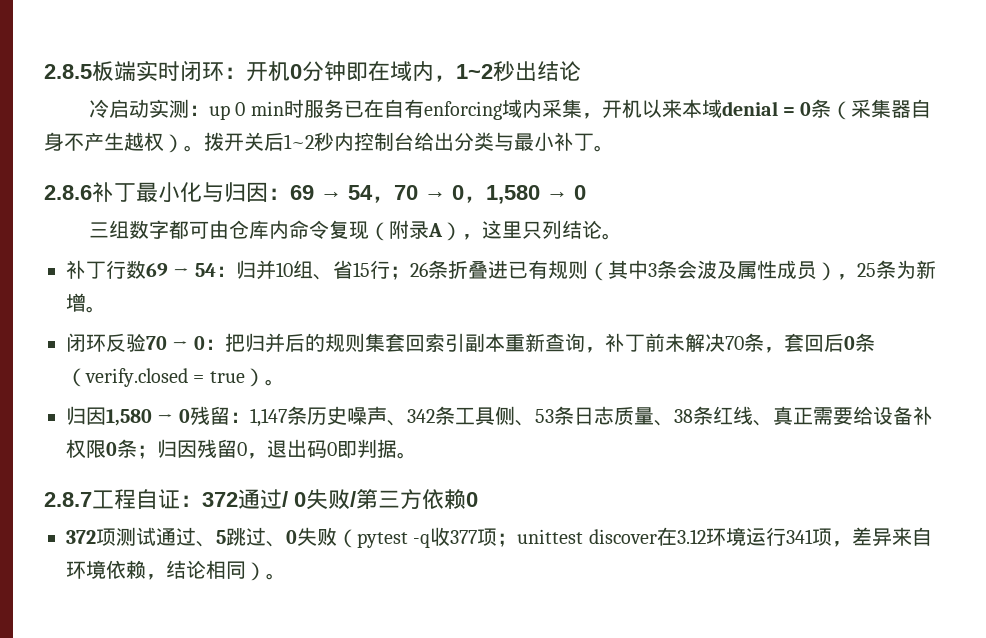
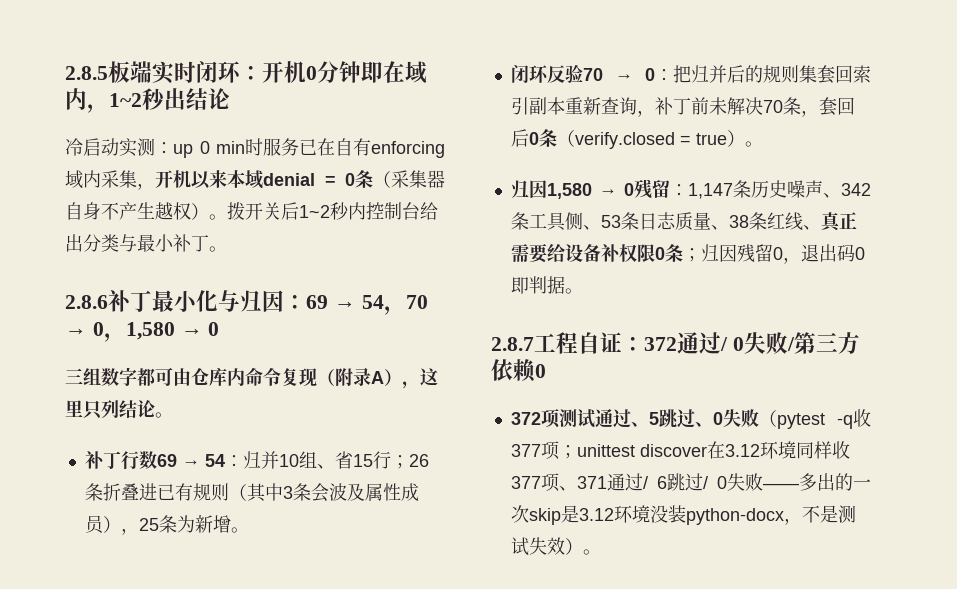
[745,527,932,547] [66,560,246,580] 运行341项，差异来自环境依赖，结论相同 -> [795,441,850,459] [510,473,871,492] [510,505,856,525] [510,537,565,556] 同样收377项、371通过/ 6跳过/ 0失败——多出的一次skip是3.12环境没装python-docx，不是测试失效

